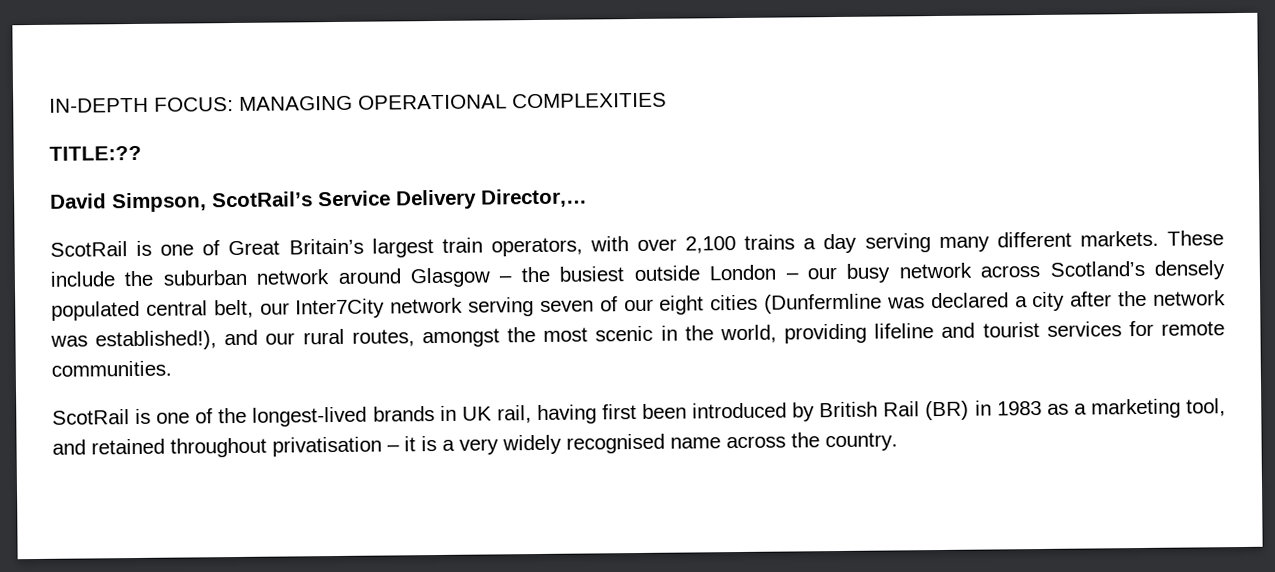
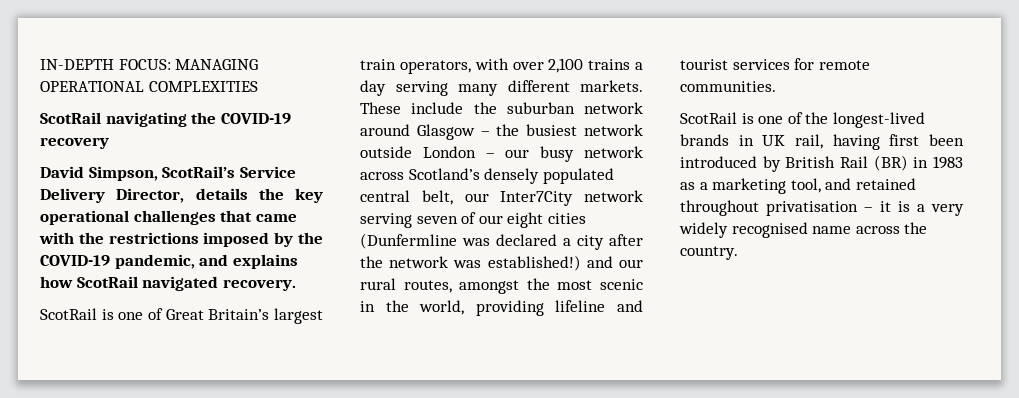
[49,145,142,161] TITLE:?? -> [40,112,291,127] [40,137,109,149] ScotRail navigating the COVID-19 recovery
[481,188,588,208] Director,… -> [116,188,323,203] [40,210,297,225] [39,232,324,247] [40,254,298,269] [40,276,296,291] Director, details the key operational challenges that came with the restrictions imposed by the COVID-19 pandemic, and explains how ScotRail navigated recovery.
(625, 274) none -> [584,124,643,136] network
[95,330,218,351] established!), -> [487,255,581,271] established!)

